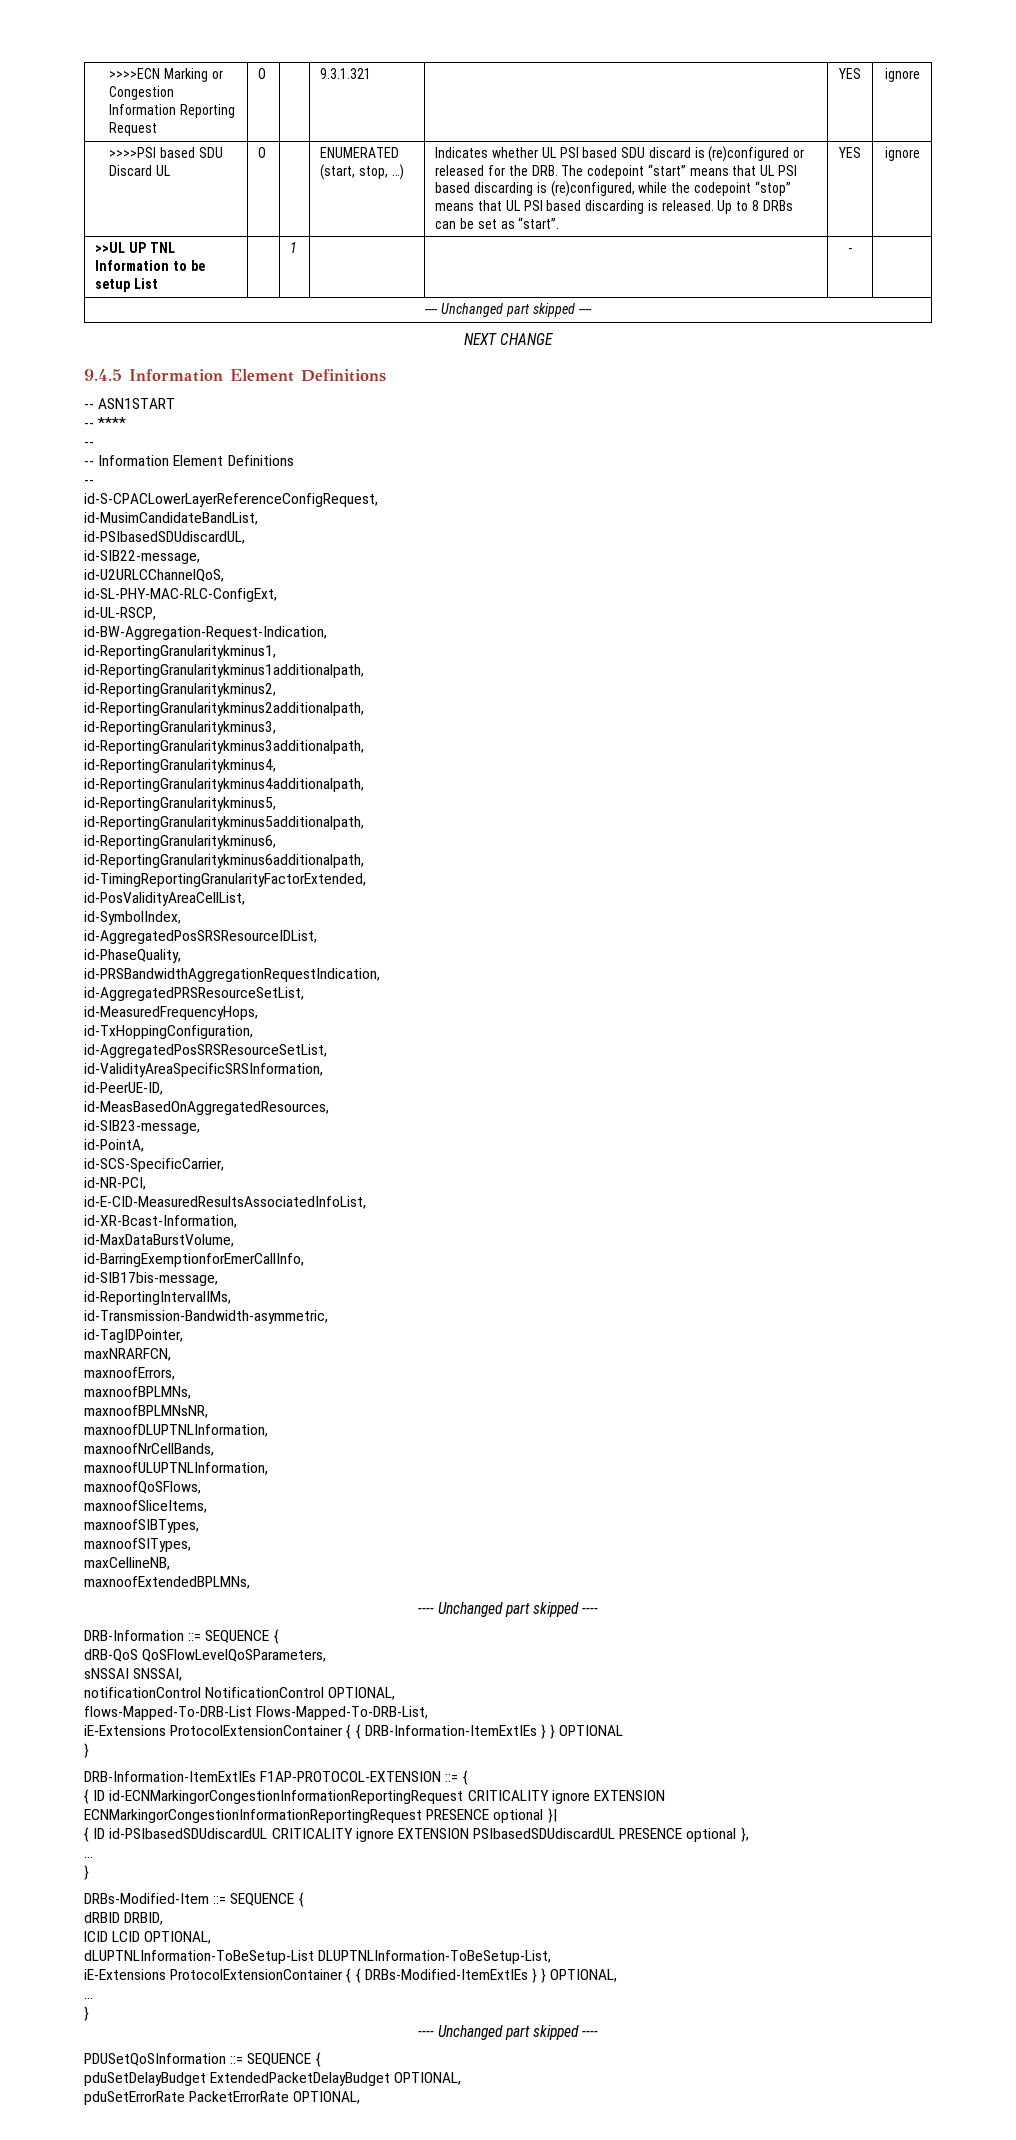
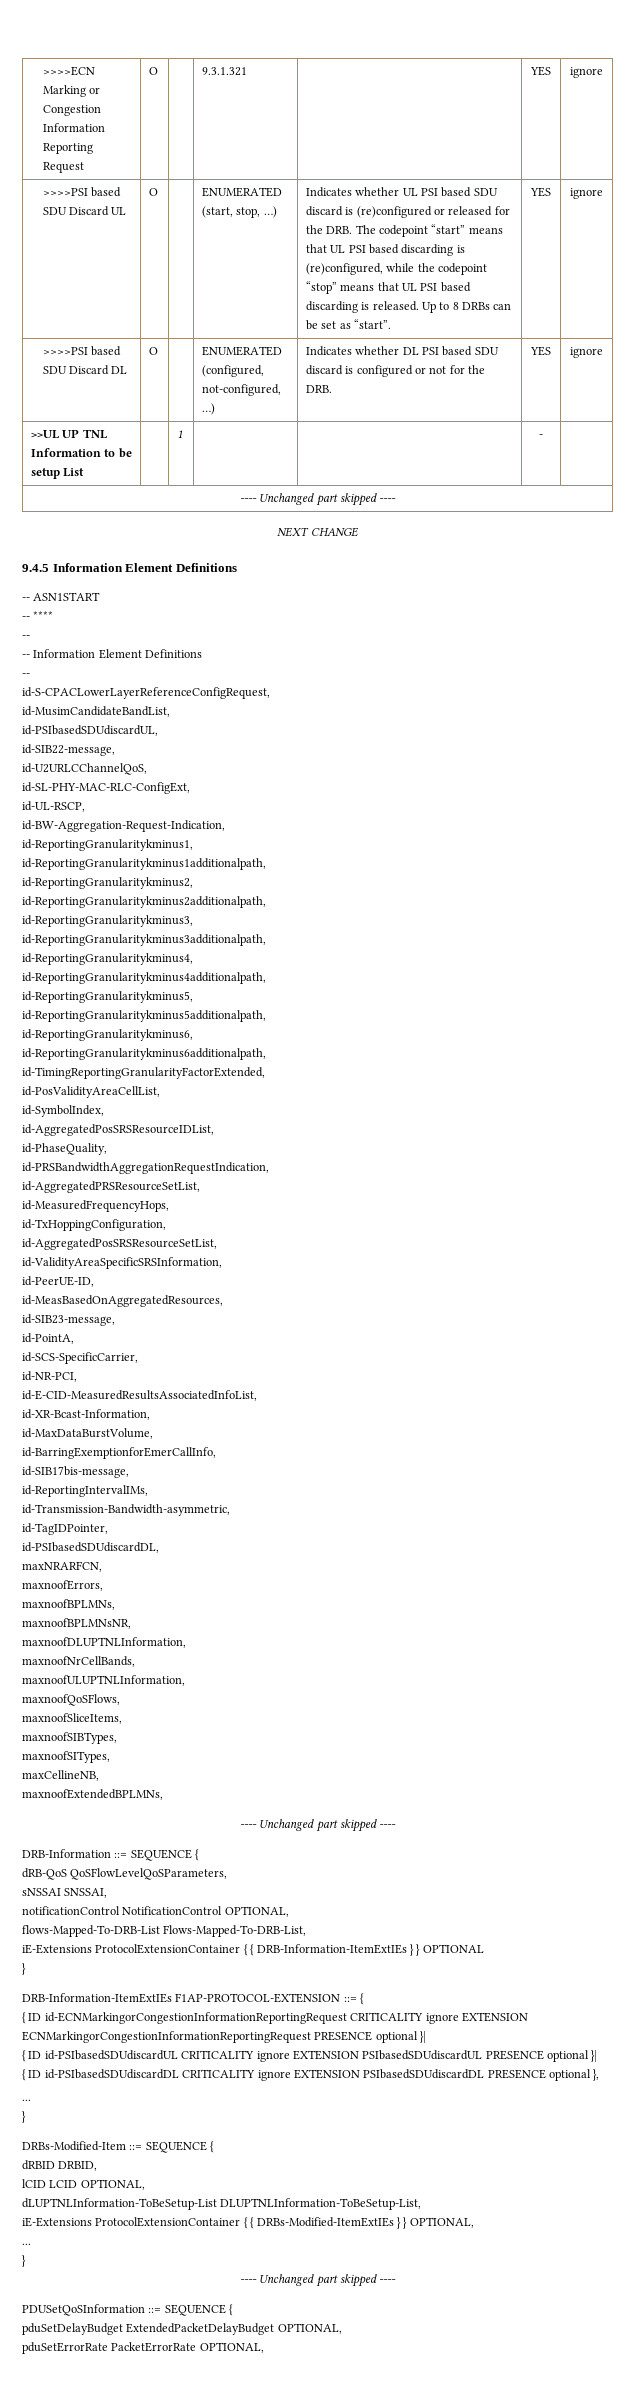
(920, 154) none -> [42,346,121,356] [42,365,128,375] [148,347,158,355] [201,346,282,356] [201,365,264,377] [201,384,281,396] [201,403,215,415] [305,346,499,356] [305,365,486,377] [305,385,332,393] [530,346,551,356] [570,347,603,358] // >>>>PSI based SDU Discard DL | O | | ENUMERATED (configured, not-configured, …) | Indicates whether DL PSI based SDU discard is configured or not for the DRB. | YES | ignore
(183, 1336) none -> [22,1542,159,1553] // id-PSIbasedSDUdiscardDL,
(737, 1835) none -> [591,2050,598,2062] [22,2069,591,2081] }| // { ID id-PSIbasedSDUdiscardDL CRITICALITY ignore EXTENSION PSIbasedSDUdiscardDL PRESENCE optional

